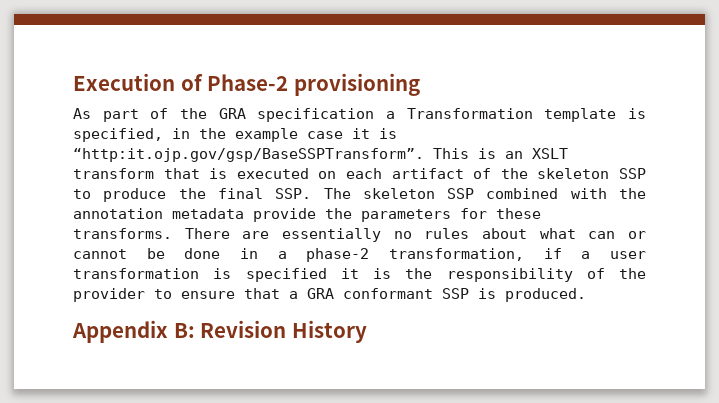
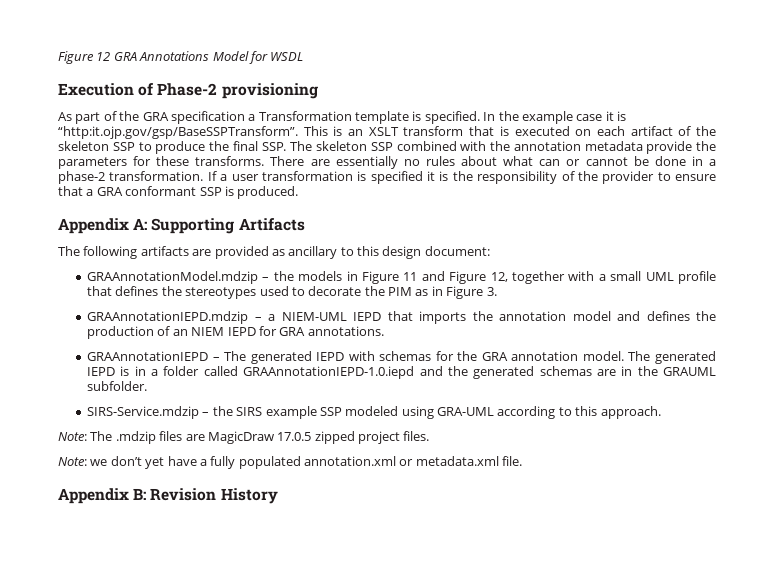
(73, 82) none -> [58,51,304,64] Figure 12 GRA Annotations Model for WSDL //
[73,128,190,142] specified, in -> [424,111,496,124] specified. In
[388,248,562,261] transformation, if -> [109,171,217,181] transformation. If
(586, 295) none -> [58,218,305,234] [58,246,490,259] [87,271,716,284] [87,286,497,299] [87,311,716,324] [87,326,384,339] [87,351,716,364] [87,366,716,379] [87,381,148,391] [87,406,661,419] [58,431,430,444] [58,456,523,469] // Appendix A: Supporting Artifacts // The following artifacts are provided as ancillary to this design document: // GRAAnnotationModel.mdzip – the models in Figure 11 and Figure 12, together with a small UML profile that defines the stereotypes used to decorate the PIM as in Figure 3. // GRAAnnotationIEPD.mdzip – a NIEM-UML IEPD that imports the annotation model and defines the production of an NIEM IEPD for GRA annotations. // GRAAnnotationIEPD – The generated IEPD with schemas for the GRA annotation model. The generated IEPD is in a folder called GRAAnnotationIEPD-1.0.iepd and the generated schemas are in the GRAUML subfolder. // SIRS-Service.mdzip – the SIRS example SSP modeled using GRA-UML according to this approach. // Note: The .mdzip files are MagicDraw 17.0.5 zipped project files. // Note: we don’t yet have a fully populated annotation.xml or metadata.xml file.

